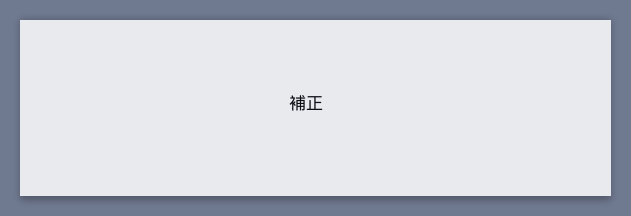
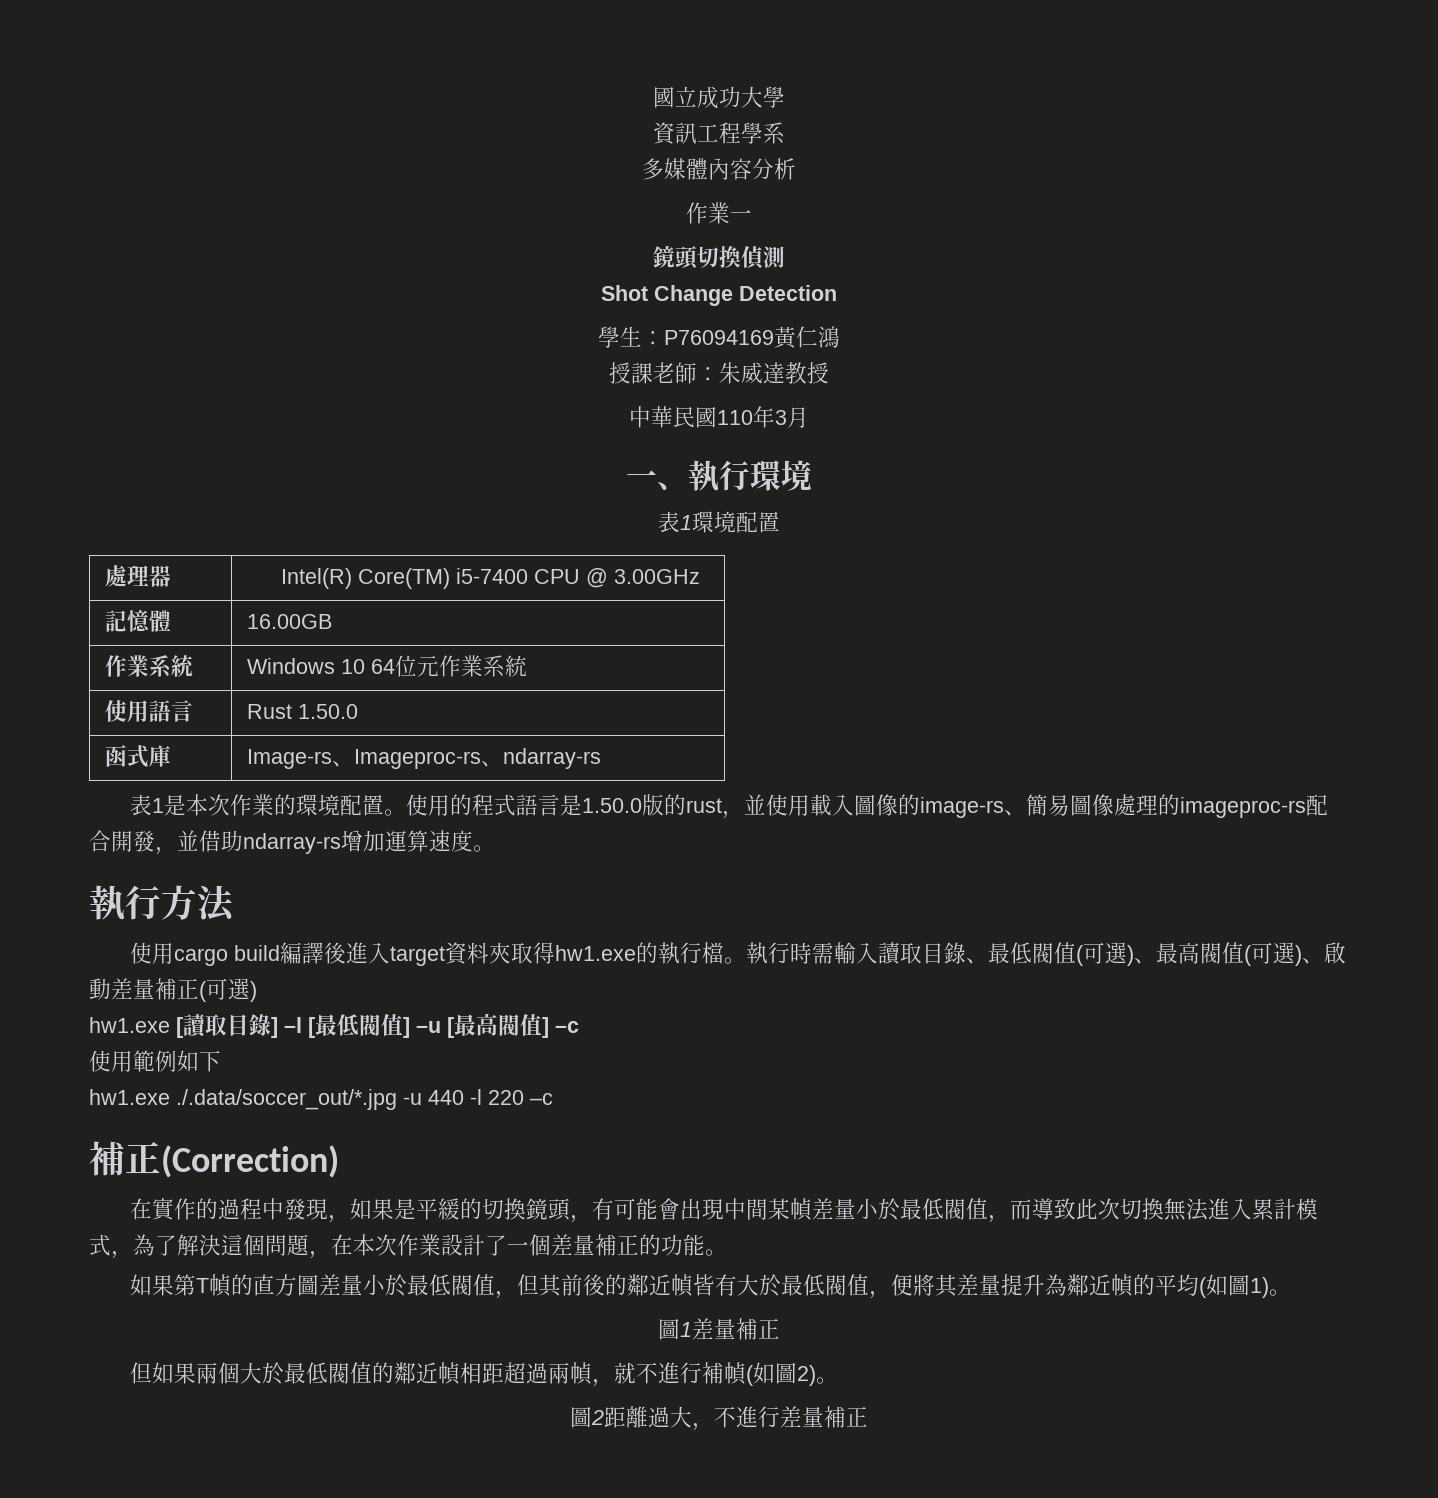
(288, 103) none -> [653,86,785,109] [653,122,785,145] [642,158,796,180] [686,202,752,224] [653,246,785,270] [601,285,837,306] [598,326,840,349] [609,362,829,384] [629,406,809,428] [626,460,812,491] [658,511,780,533] [104,565,171,587] [280,568,700,589] [104,610,171,632] [246,614,332,629] [104,655,194,678] [246,655,527,677] [104,700,193,722] [246,704,358,719] [104,745,171,768] [246,748,601,769] [130,794,1329,819] [89,830,495,855] [89,885,236,922] [130,942,1347,966] [89,978,257,1002] [89,1013,579,1038] [89,1050,221,1072] [89,1089,553,1110] [89,1141,339,1178] [130,1198,1319,1223] [89,1234,727,1259] [130,1274,1292,1299] [658,1318,780,1340] [130,1362,839,1387] [570,1406,824,1431] 國立成功大學 // 資訊工程學系 // 多媒體內容分析 // 作業一 // 鏡頭切換偵測 // Shot Change Detection // 學生：P76094169黃仁鴻 // 授課老師：朱威達教授 // 中華民國110年3月 // 一、執行環境 // 表1環境配置 // 處理器 | Intel(R) Core(TM) i5-7400 CPU @ 3.00GHz // 記憶體 | 16.00GB // 作業系統 | Windows 10 64位元作業系統 // 使用語言 | Rust 1.50.0 // 函式庫 | Image-rs、Imageproc-rs、ndarray-rs // 表1是本次作業的環境配置。使用的程式語言是1.50.0版的rust，並使用載入圖像的image-rs、簡易圖像處理的imageproc-rs配合開發，並借助ndarray-rs增加運算速度。 // 執行方法 // 使用cargo build編譯後進入target資料夾取得hw1.exe的執行檔。執行時需輸入讀取目錄、最低閥值(可選)、最高閥值(可選)、啟動差量補正(可選) // hw1.exe [讀取目錄] –l [最低閥值] –u [最高閥值] –c // 使用範例如下 // hw1.exe ./.data/soccer_out/*.jpg -u 440 -l 220 –c // 補正(Correction) // 在實作的過程中發現，如果是平緩的切換鏡頭，有可能會出現中間某幀差量小於最低閥值，而導致此次切換無法進入累計模式，為了解決這個問題，在本次作業設計了一個差量補正的功能。 // 如果第T幀的直方圖差量小於最低閥值，但其前後的鄰近幀皆有大於最低閥值，便將其差量提升為鄰近幀的平均(如圖1)。 // 圖1差量補正 // 但如果兩個大於最低閥值的鄰近幀相距超過兩幀，就不進行補幀(如圖2)。 // 圖2距離過大，不進行差量

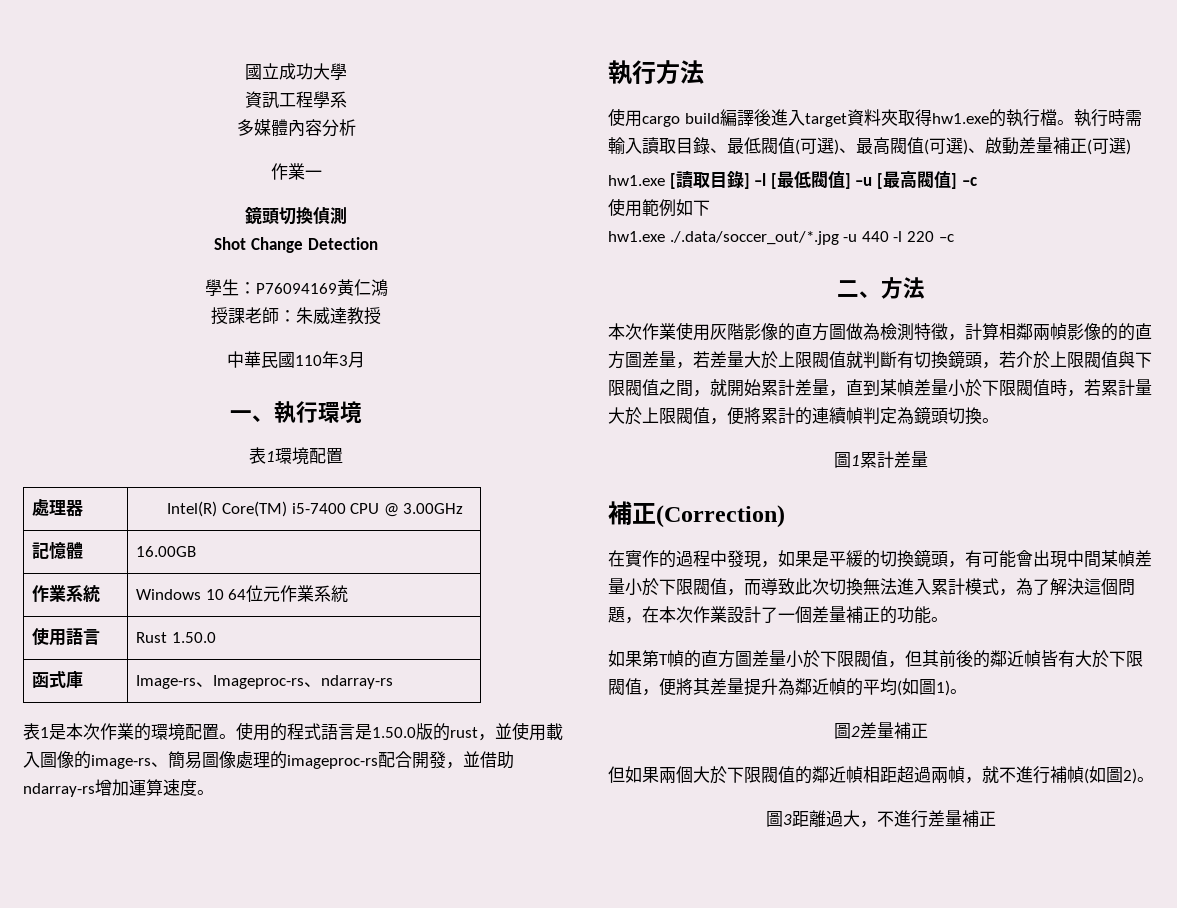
(553, 1099) none -> [837,277,925,299] [608,322,1152,341] [608,351,1152,369] [608,379,1152,397] [608,407,999,425] [834,451,928,468] // 二、方法 // 本次作業使用灰階影像的直方圖做為檢測特徵，計算相鄰兩幀影像的的直方圖差量，若差量大於上限閥值就判斷有切換鏡頭，若介於上限閥值與下限閥值之間，就開始累計差量，直到某幀差量小於下限閥值時，若累計量大於上限閥值，便將累計的連續幀判定為鏡頭切換。 // 圖1累計差量
[900,1198,945,1220] 最低 -> [659,578,693,595] 下限
[407,1274,452,1296] 最低 -> [820,650,854,667] 下限
[781,1274,826,1296] 最低 -> [1109,650,1143,667] 下限
[680,1322,692,1337] 1 -> [851,726,860,737] 2
[284,1362,329,1384] 最低 -> [727,766,761,783] 下限
[591,1410,604,1425] 2 -> [783,814,792,825] 3

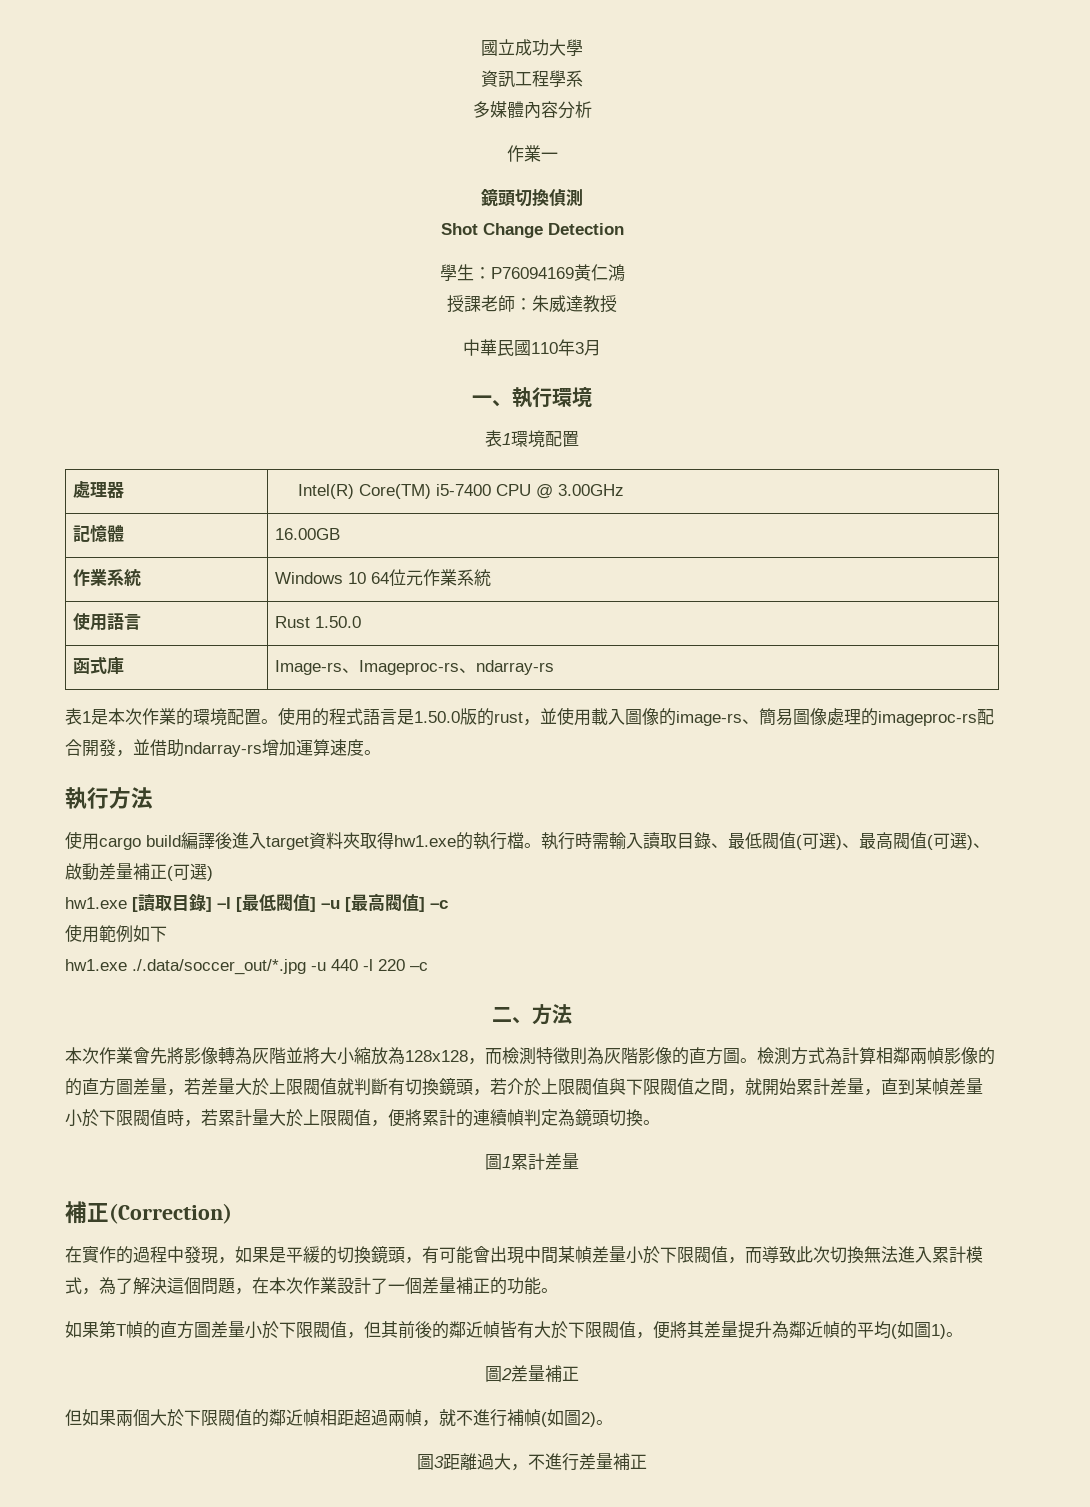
[676,322,710,341] 使用 -> [133,1047,604,1065] 會先將影像轉為灰階並將大小縮放為128x128，而檢測特徵則為
[846,323,965,341] 做為檢測特徵， -> [740,1047,842,1065] 。檢測方式為

